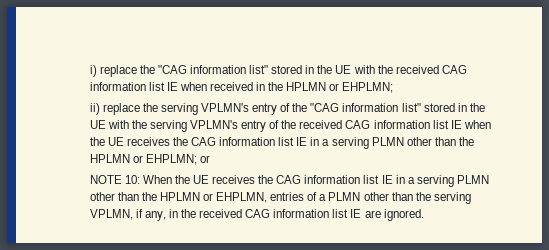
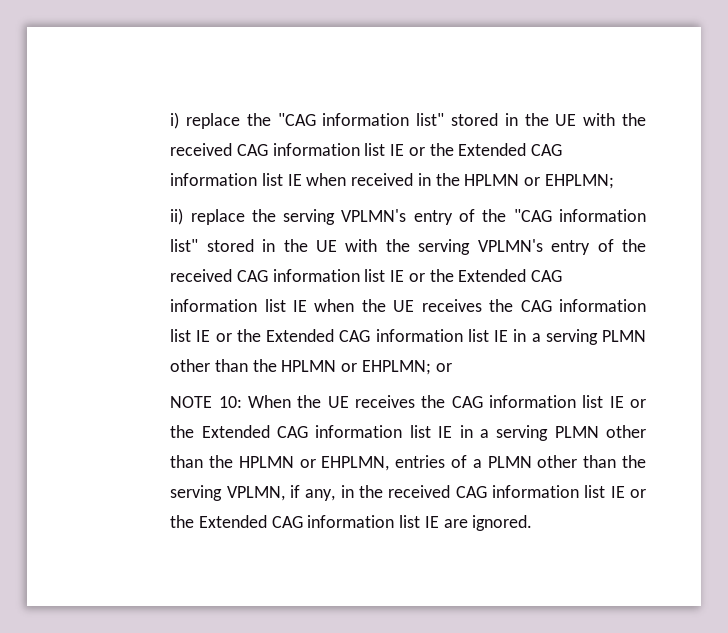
(178, 86) none -> [408,143,563,156] [170,173,302,186] or the Extended CAG information list IE
(462, 124) none -> [408,269,563,282] [170,299,308,312] or the Extended CAG information list IE
(308, 141) none -> [215,329,509,342] or the Extended CAG information list IE
(393, 179) none -> [630,399,647,408] [170,425,453,438] or the Extended CAG information list IE
(362, 213) none -> [630,489,647,498] [170,515,439,528] or the Extended CAG information list IE

